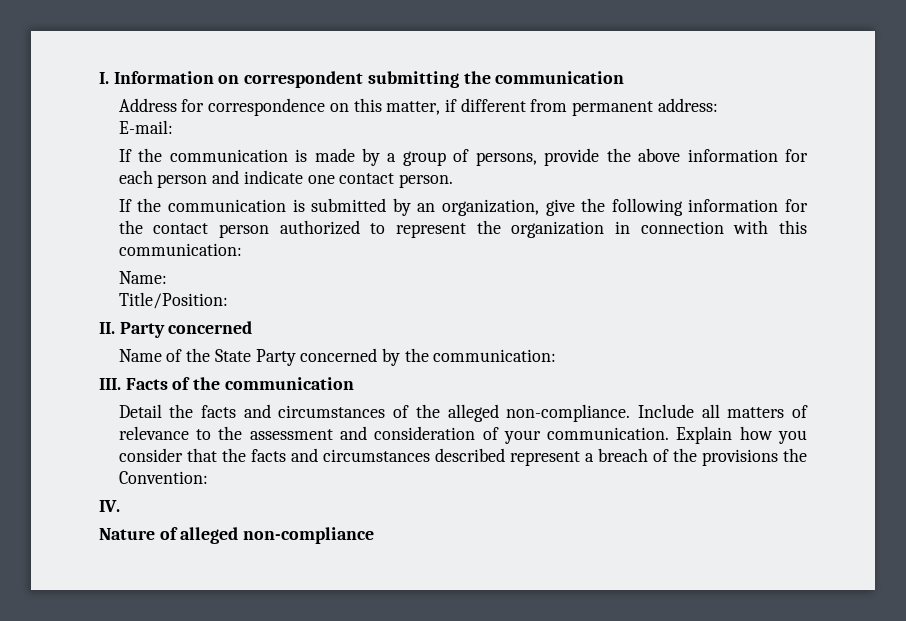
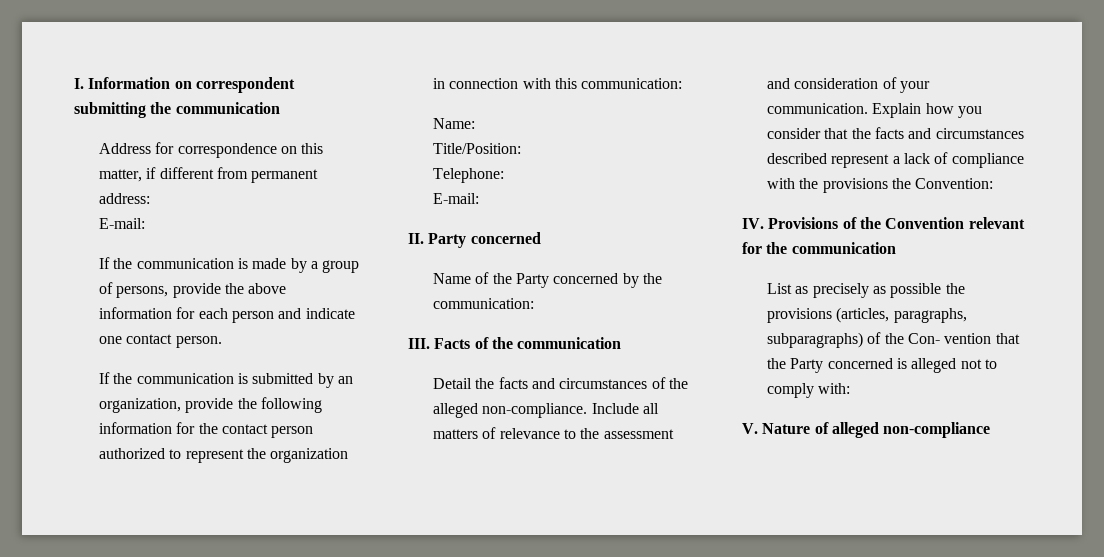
[545,199,575,216] give -> [185,398,234,413] provide
(228, 300) none -> [432,168,504,183] [432,193,479,204] // Telephone: // E-mail:
[214,349,251,362] State -> (512, 278) none
[597,448,669,462] breach of -> [903,152,1024,168] [766,178,795,189] lack of compliance with
(120, 506) // -> [768,217,1025,229] [742,242,896,254] [766,283,965,298] [766,307,967,323] [766,332,1020,348] [766,358,997,373] [766,383,851,398] [742,423,758,434] Provisions of the Convention relevant for the communication // List as precisely as possible the provisions (articles, paragraphs, subparagraphs) of the Con- vention that the Party concerned is alleged not to comply with: // V.

